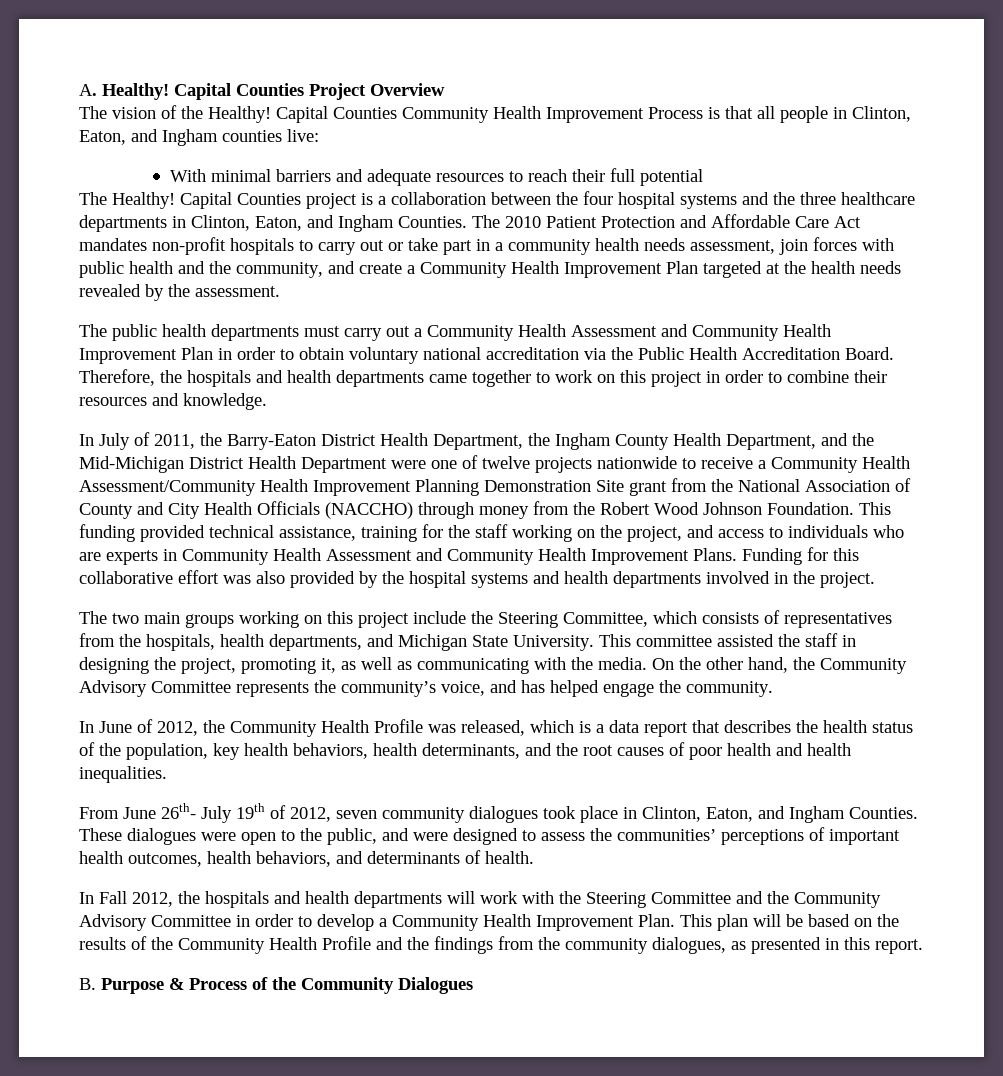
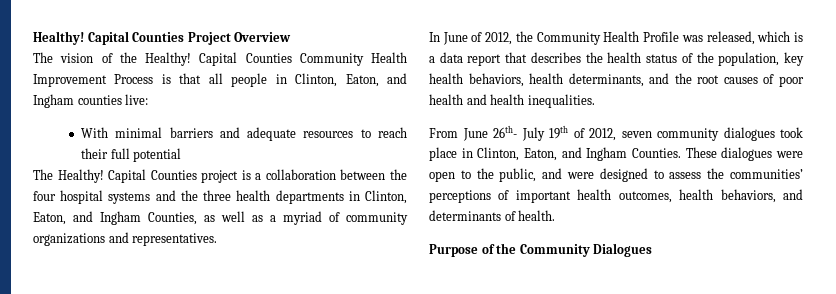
[79,84,97,96] A. -> (33, 38) none
[841,192,915,205] healthcare -> [236,190,271,201] health
[398,214,861,228] [79,237,894,255] [79,261,901,278] [79,284,280,301] [79,324,831,341] [79,347,894,364] [79,369,887,387] [79,393,267,410] [79,432,874,450] [79,455,910,473] [79,478,911,496] [79,501,891,519] [79,524,904,542] [79,547,859,565] [79,570,875,588] [79,610,892,628] [79,633,856,651] [79,657,907,674] [79,680,773,697] Counties. The 2010 Patient Protection and Affordable Care Act mandates non-profit hospitals to carry out or take part in a community health needs assessment, join forces with public health and the community, and create a Community Health Improvement Plan targeted at the health needs revealed by the assessment. // The public health departments must carry out a Community Health Assessment and Community Health Improvement Plan in order to obtain voluntary national accreditation via the Public Health Accreditation Board. Therefore, the hospitals and health departments came together to work on this project in order to combine their resources and knowledge. // In July of 2011, the Barry-Eaton District Health Department, the Ingham County Health Department, and the Mid-Michigan District Health Department were one of twelve projects nationwide to receive a Community Health Assessment/Community Health Improvement Planning Demonstration Site grant from the National Association of County and City Health Officials (NACCHO) through money from the Robert Wood Johnson Foundation. This funding provided technical assistance, training for the staff working on the project, and access to individuals who are experts in Community Health Assessment and Community Health Improvement Plans. Funding for this collaborative effort was also provided by the hospital systems and health departments involved in the project. // The two main groups working on this project include the Steering Committee, which consists of representatives from the hospitals, health departments, and Michigan State University. This committee assisted the staff in designing the project, promoting it, as well as communicating with the media. On the other hand, the Community Advisory Committee represents the community’s voice, and has helped engage the community. -> [148,211,408,225] [33,232,218,246] Counties, as well as a myriad of community organizations and representatives.
[79,891,881,908] [79,914,899,931] [79,936,923,954] [79,978,247,994] In Fall 2012, the hospitals and health departments will work with the Steering Committee and the Community Advisory Committee in order to develop a Community Health Improvement Plan. This plan will be based on the results of the Community Health Profile and the findings from the community dialogues, as presented in this report. // B. Purpose & Process -> [429,244,478,257] Purpose

